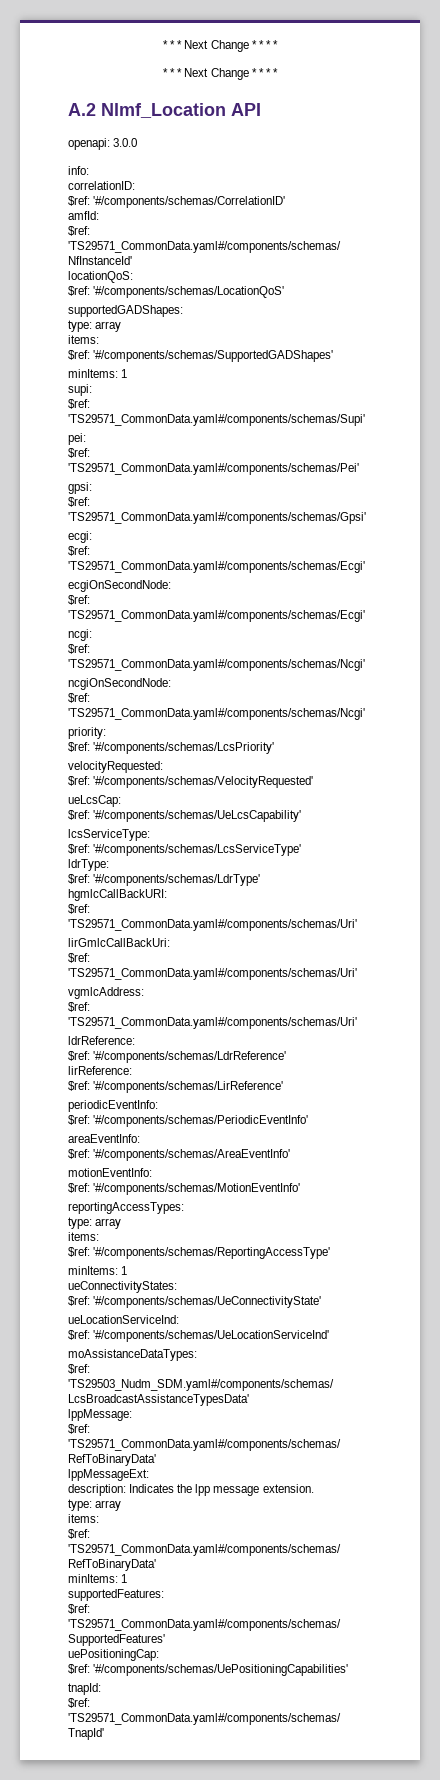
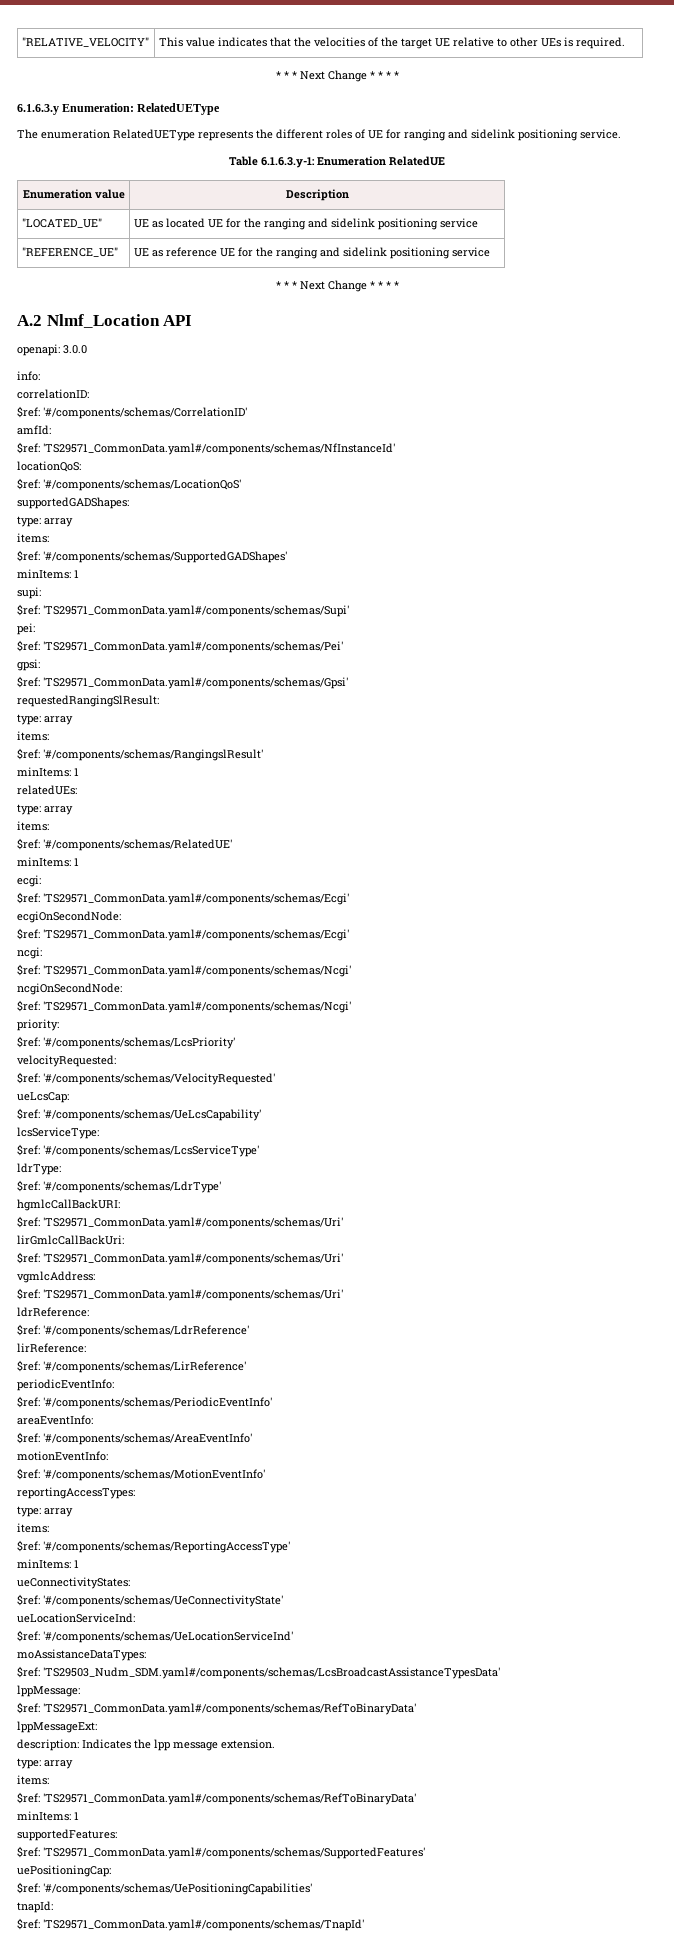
[163,40,278,52] * * * Next Change * * * * -> [21,37,149,47] [158,37,625,49] [275,70,399,82] [17,103,221,115] [17,129,621,141] [229,156,445,168] [22,189,125,199] [285,189,349,201] [21,218,102,228] [133,218,478,230] [21,247,118,257] [133,247,490,259] "RELATIVE_VELOCITY" | This value indicates that the velocities of the target UE relative to other UEs is required. // * * * Next Change * * * * // 6.1.6.3.y Enumeration: RelatedUEType // The enumeration RelatedUEType represents the different roles of UE for ranging and sidelink positioning service. // Table 6.1.6.3.y-1: Enumeration RelatedUE // Enumeration value | Description // "LOCATED_UE" | UE as located UE for the ranging and sidelink positioning service // "REFERENCE_UE" | UE as reference UE for the ranging and sidelink positioning service
(366, 518) none -> [17,695,159,707] [17,714,73,725] [17,731,49,741] [17,748,263,761] [17,767,79,777] [17,785,77,795] [17,804,73,815] [17,821,49,831] [17,838,232,851] [17,857,79,867] // requestedRangingSlResult: // type: array // items: // $ref: '#/components/schemas/RangingslResult' // minItems: 1 // relatedUEs: // type: array // items: // $ref: '#/components/schemas/RelatedUE' // minItems: 1

